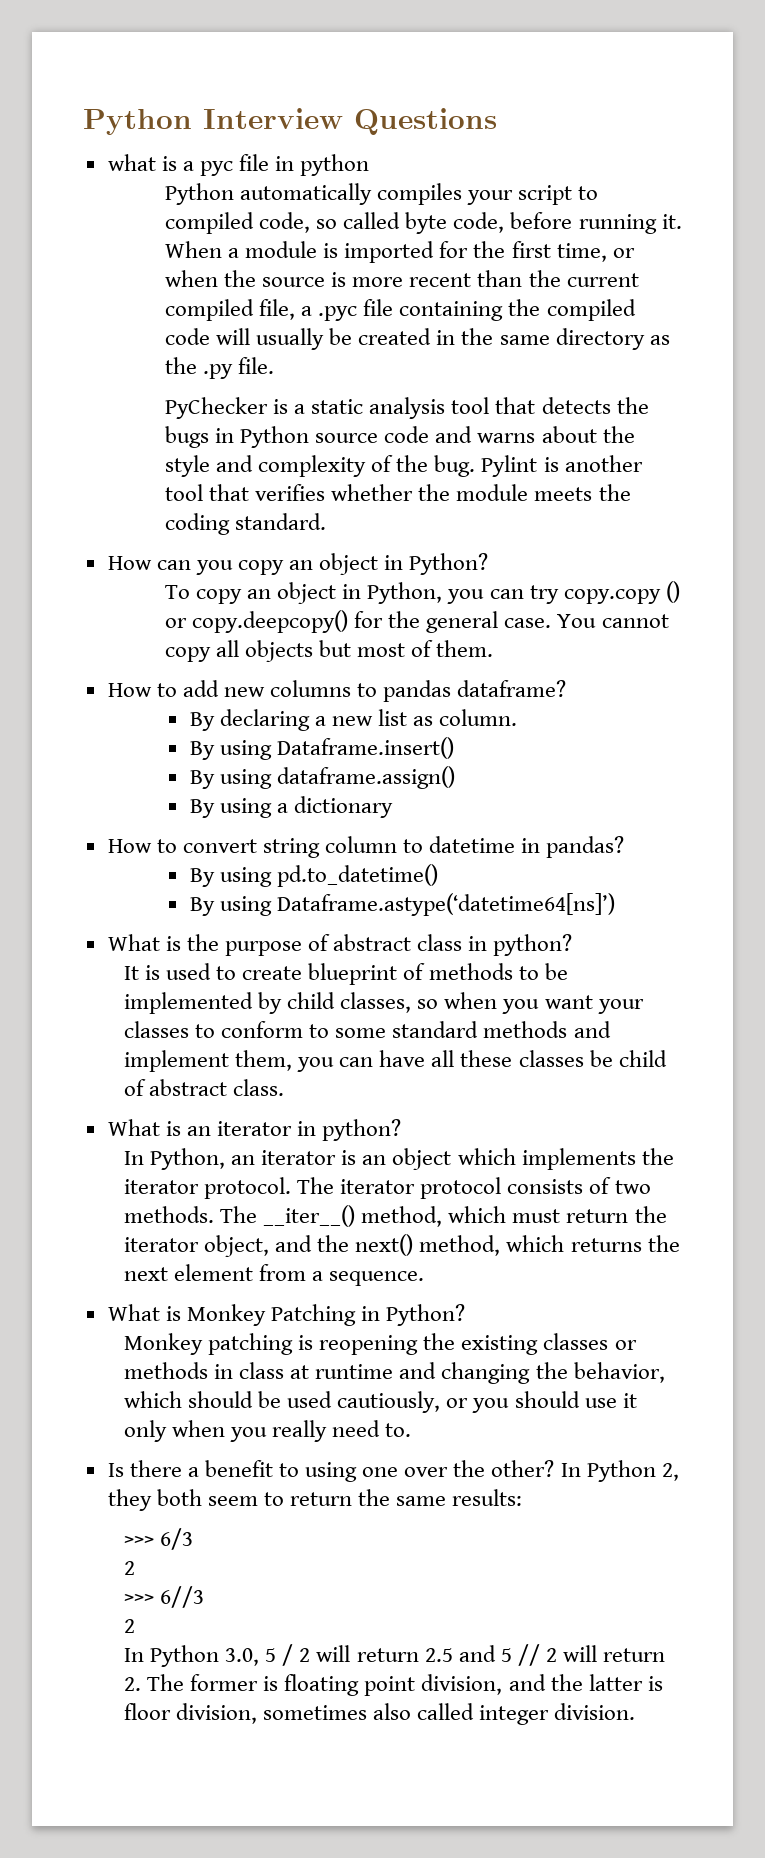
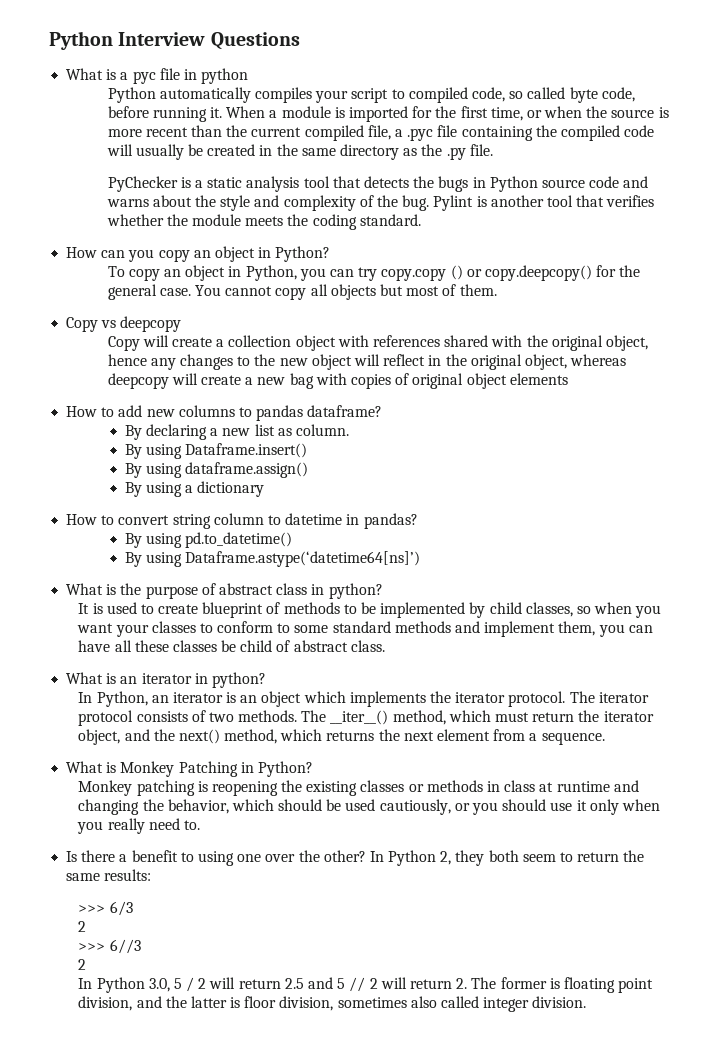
[107,154,156,171] what -> [66,68,104,80] What
(494, 648) none -> [66,316,182,332] [107,335,648,351] [107,354,627,370] [107,373,568,389] // Copy vs deepcopy // Copy will create a collection object with references shared with the original object, hence any changes to the new object will reflect in the original object, whereas deepcopy will create a new bag with copies of original object elements

